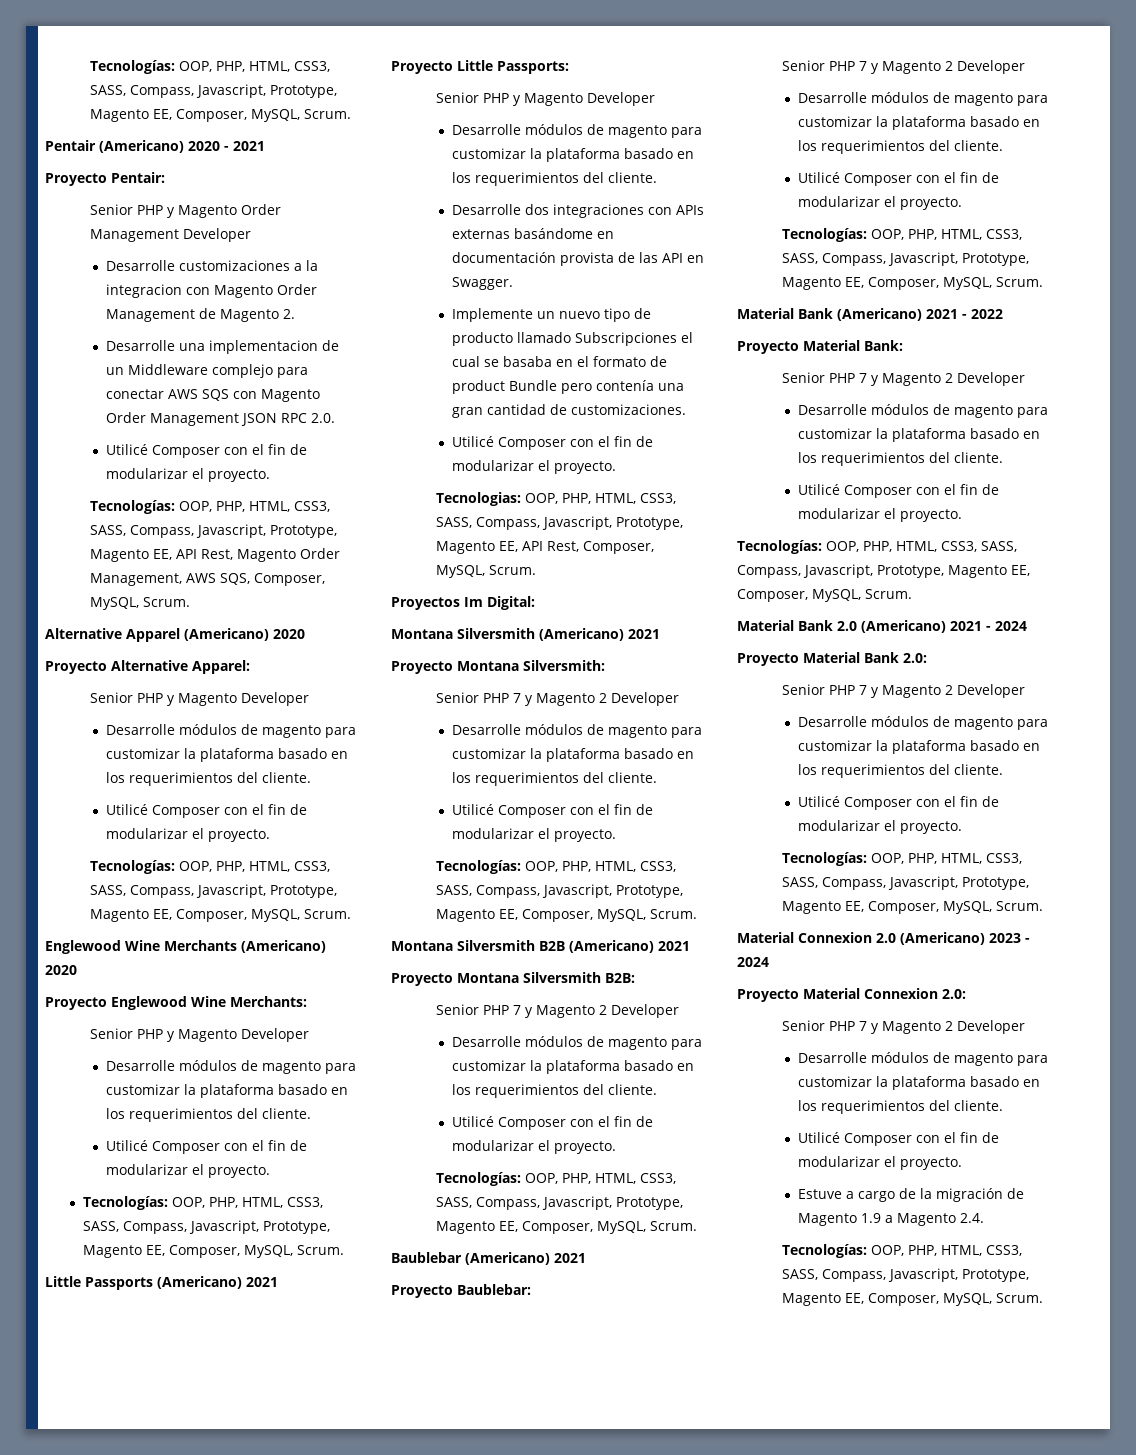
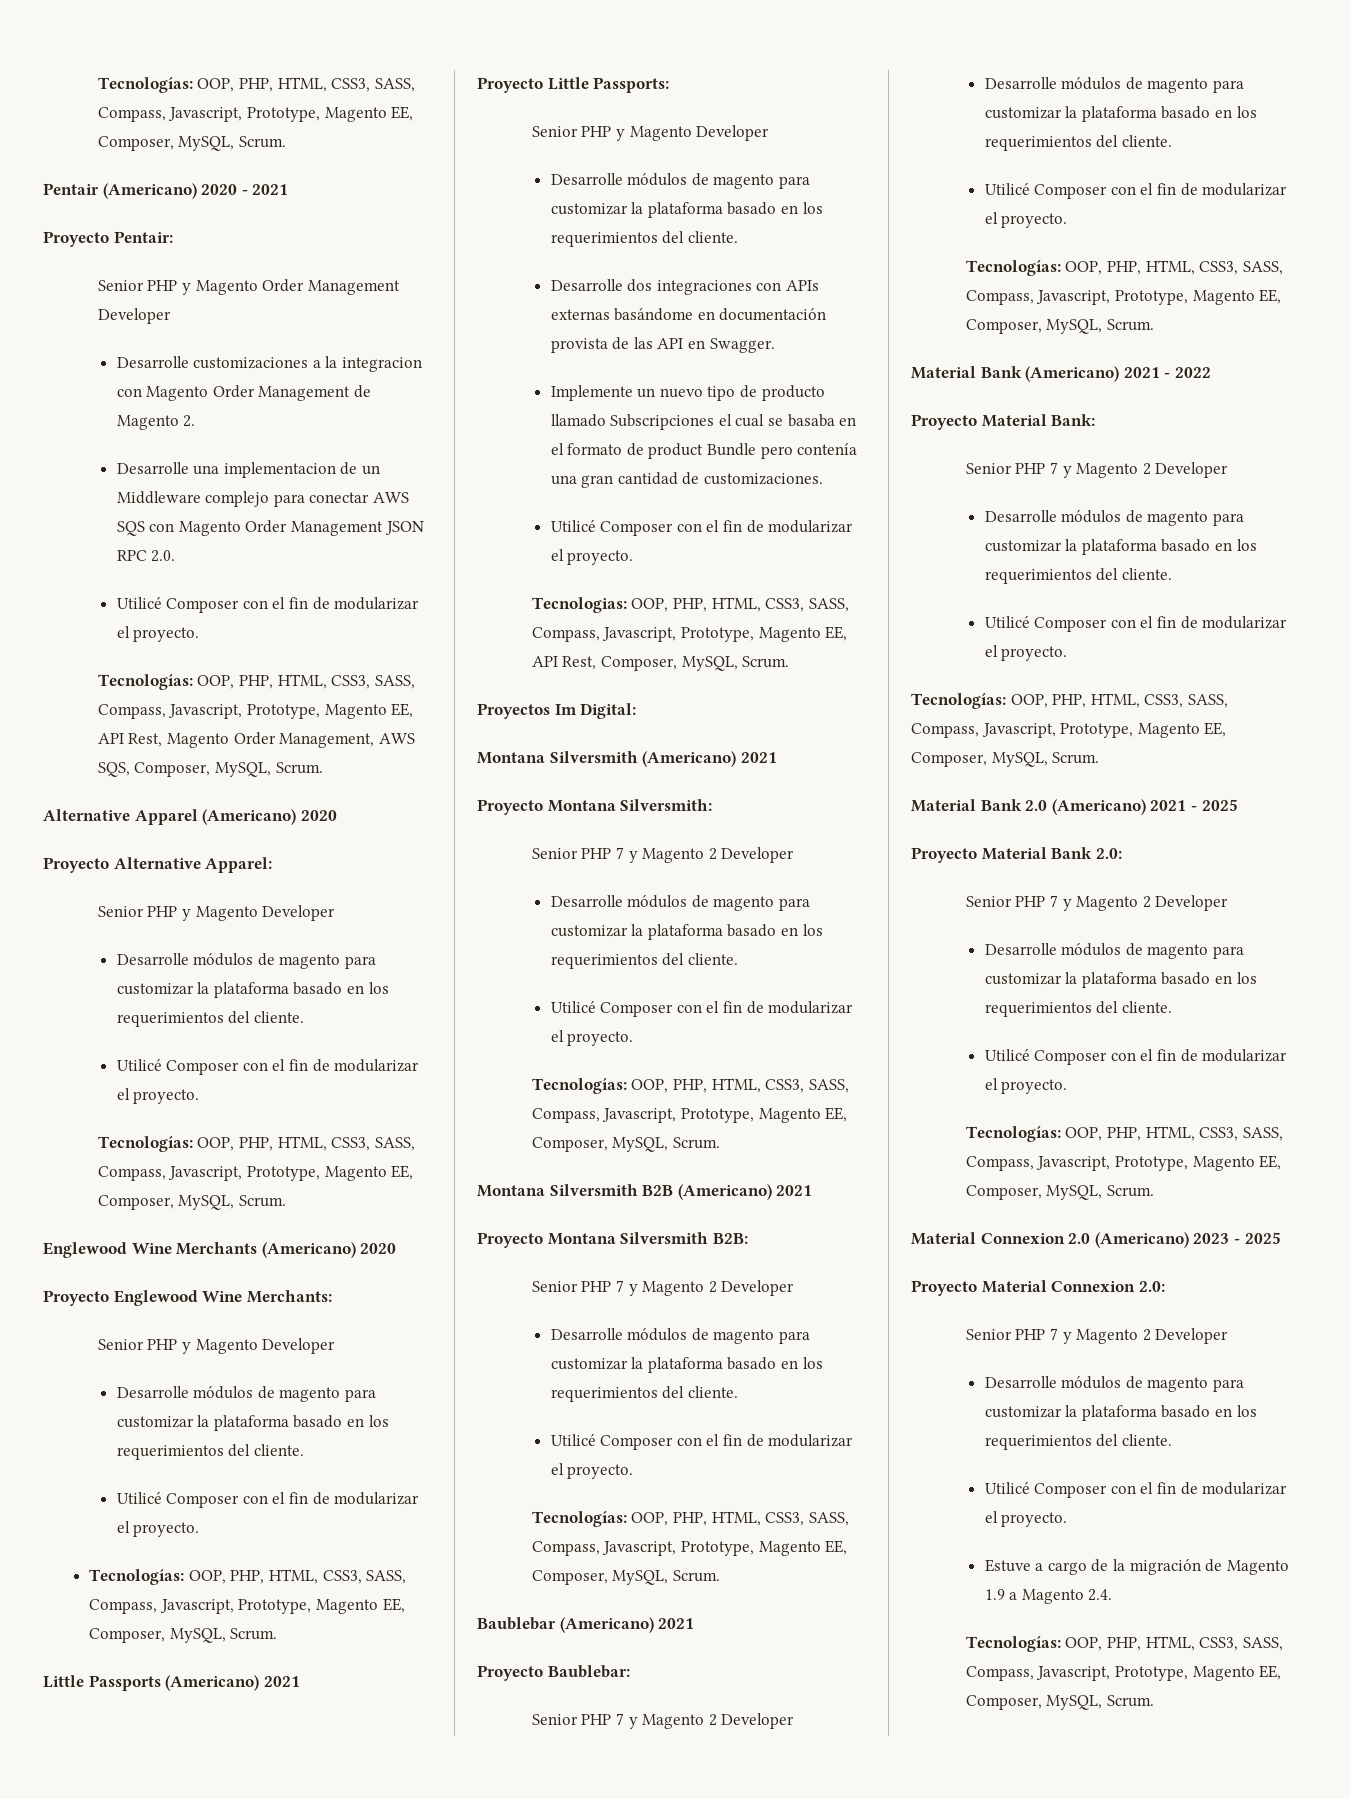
[995,621,1027,631] 2024 -> [1201,799,1238,811] 2025
[737,957,769,967] 2024 -> [1244,1232,1281,1244] 2025

